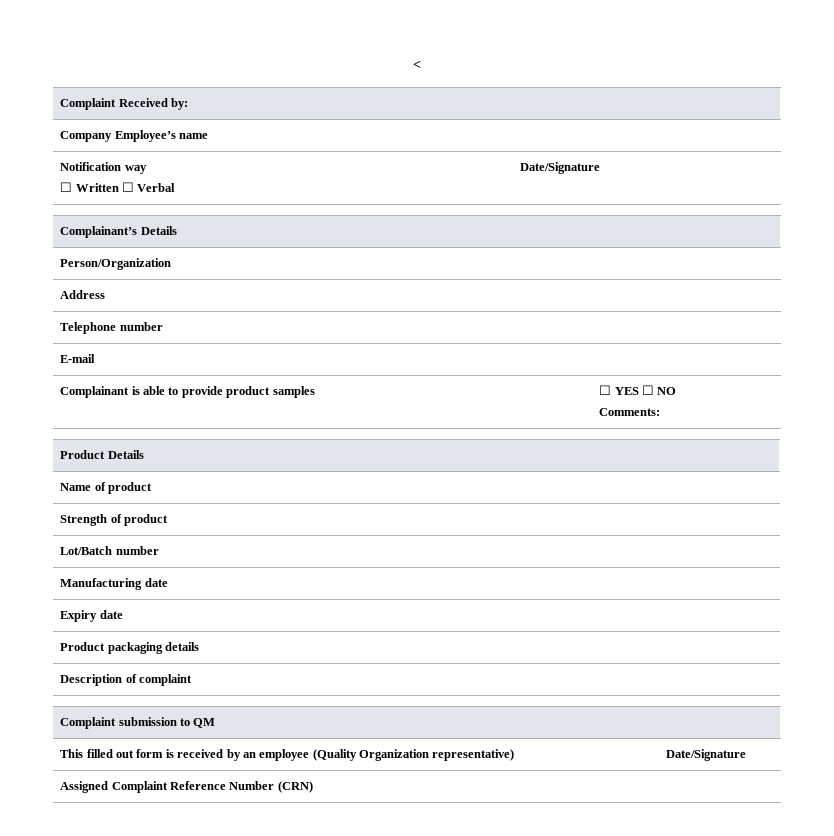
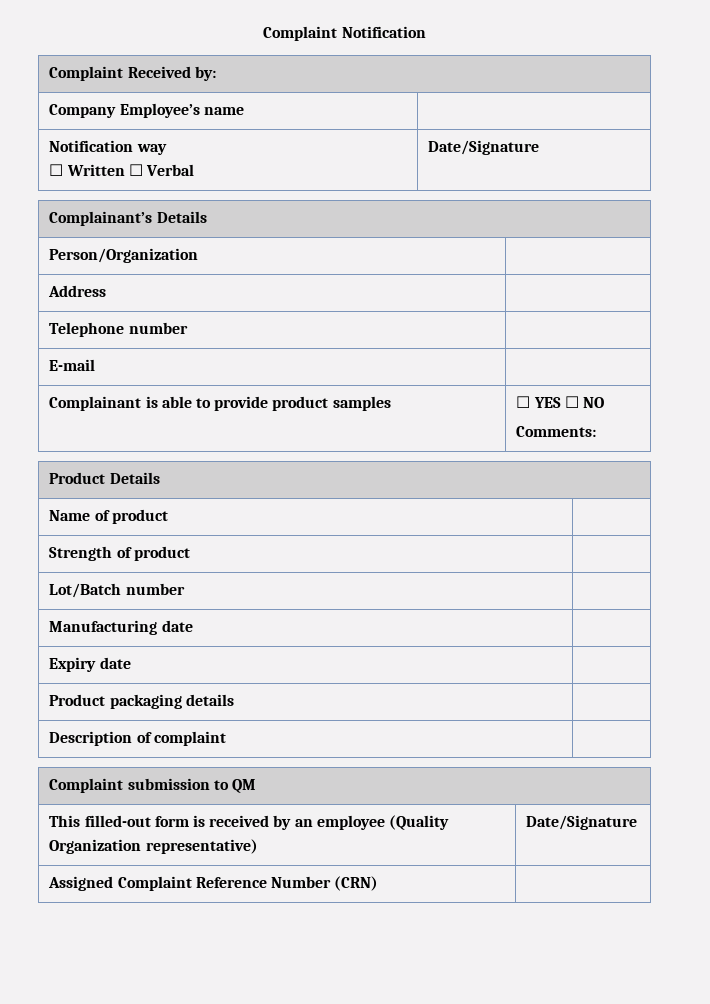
[413,60,421,69] < -> [263,26,426,41] Complaint Notification
[86,749,135,758] filled out -> [84,815,151,827] filled-out

